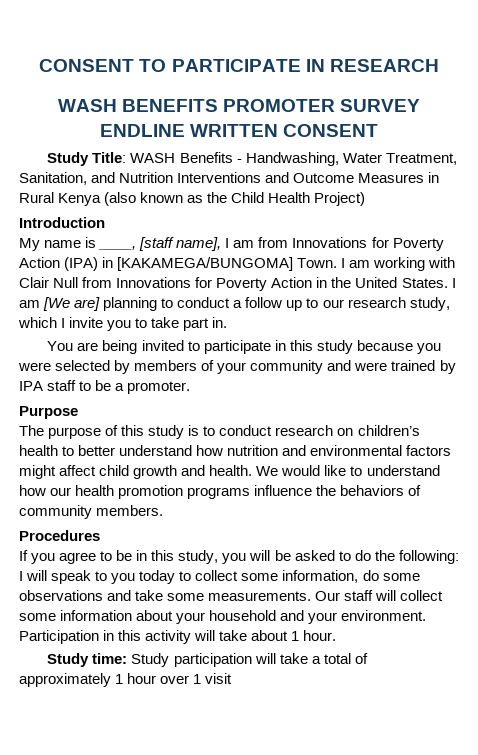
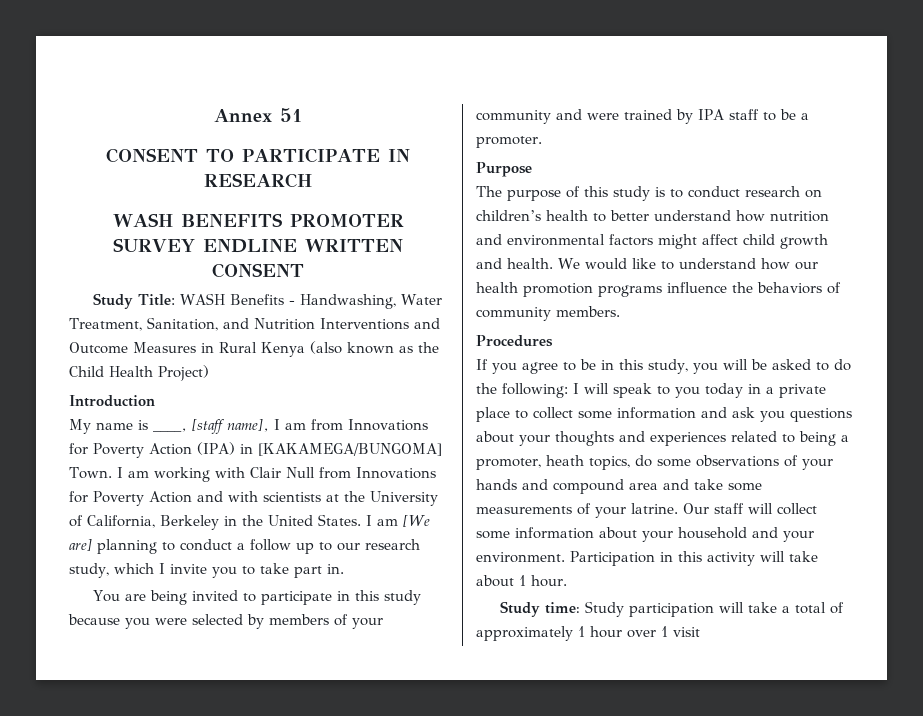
(39, 65) none -> [214,108,302,122] Annex 51 //
(313, 282) none -> [197,491,438,506] [69,515,219,530] and with scientists at the University of California, Berkeley
[179,570,420,583] [19,590,312,601] to collect some information, do some observations and take some measurements. -> [748,384,826,398] [476,407,852,422] [476,431,849,446] [476,455,833,470] [476,479,762,494] [476,503,678,518] in a private place to collect some information and ask you questions about your thoughts and experiences related to being a promoter, heath topics, do some observations of your hands and compound area and take some measurements of your latrine.

